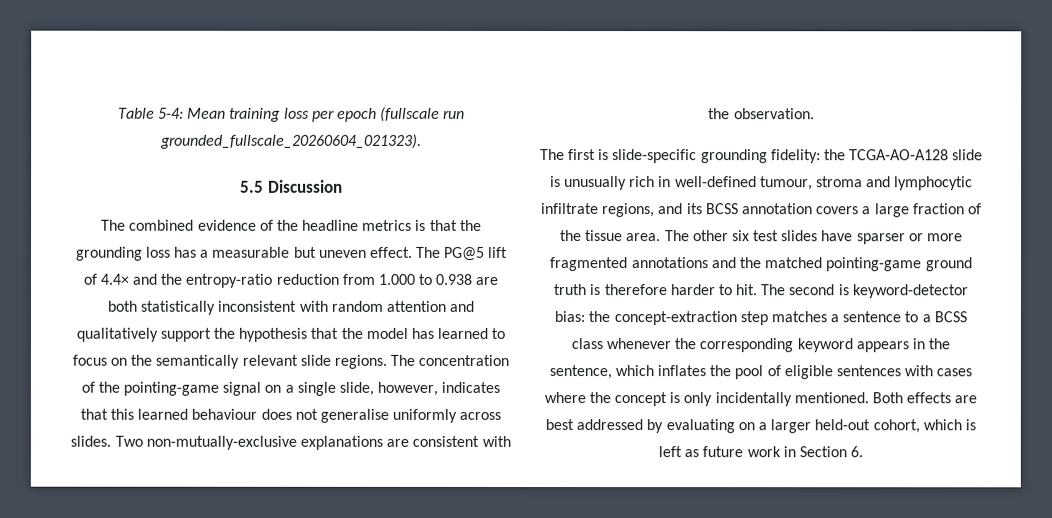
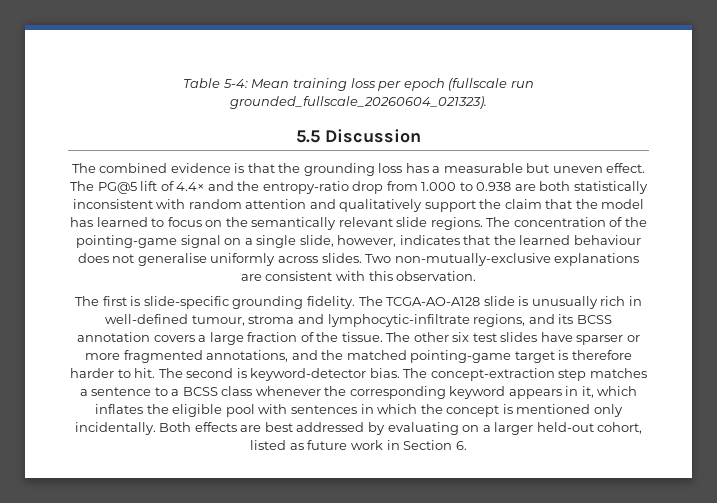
[259,219,413,231] of the headline metrics -> (231, 168) none
[275,273,339,285] reduction -> [352,181,384,194] drop
[238,327,308,342] hypothesis -> [504,199,542,209] claim
[109,408,134,420] this -> [493,235,516,245] the
[708,108,731,120] the -> [368,271,393,281] this
[770,149,846,164] fidelity: the -> [306,296,383,309] fidelity. The
[894,176,974,191] [541,203,600,215] lymphocytic infiltrate -> [327,314,470,327] lymphocytic-infiltrate
[585,230,662,242] tissue area. -> [341,332,383,342] tissue.
[630,257,709,269] annotations -> [206,350,289,362] annotations,
[924,257,973,272] [553,284,587,296] ground truth -> [514,351,555,363] target
[554,311,611,323] bias: the -> [369,368,428,378] bias. The
[928,338,951,350] [548,365,612,380] the sentence, -> [581,386,594,398] it,
[734,365,973,380] [543,392,869,407] pool of eligible sentences with cases where the concept is only incidentally mentioned. -> [172,404,623,417] [74,422,156,435] eligible pool with sentences in which the concept is mentioned only incidentally.
[922,419,976,431] [657,446,682,458] which is left -> [250,440,287,450] listed

